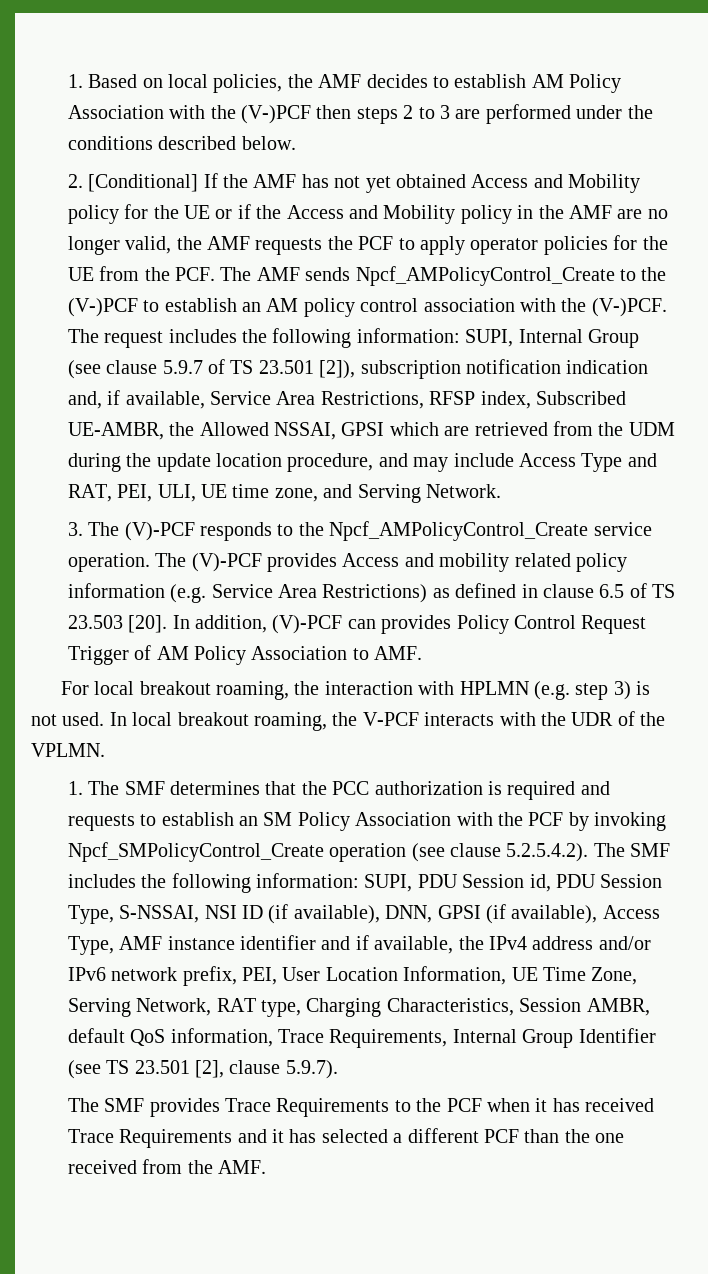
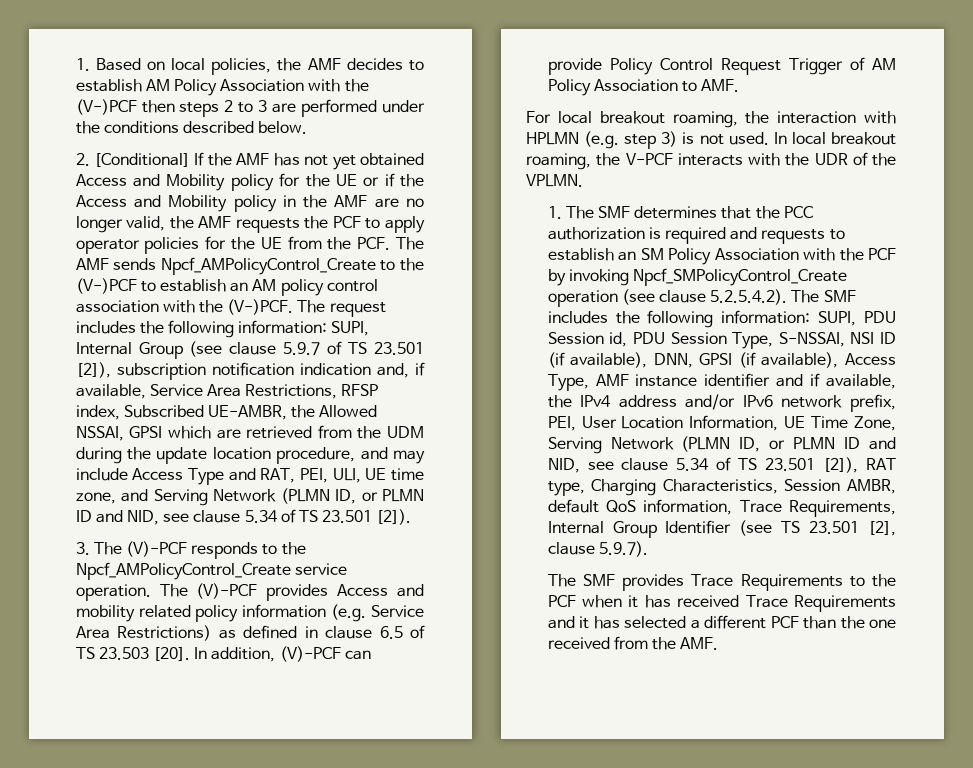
[425,484,501,498] Network. -> [213,488,424,504] [75,509,412,525] Network (PLMN ID, or PLMN ID and NID, see clause 5.34 of TS 23.501 [2]).
[381,615,452,634] provides -> [547,58,602,75] provide
[136,998,212,1016] Network, -> [610,436,896,452] [547,457,859,473] Network (PLMN ID, or PLMN ID and NID, see clause 5.34 of TS 23.501 [2]),

